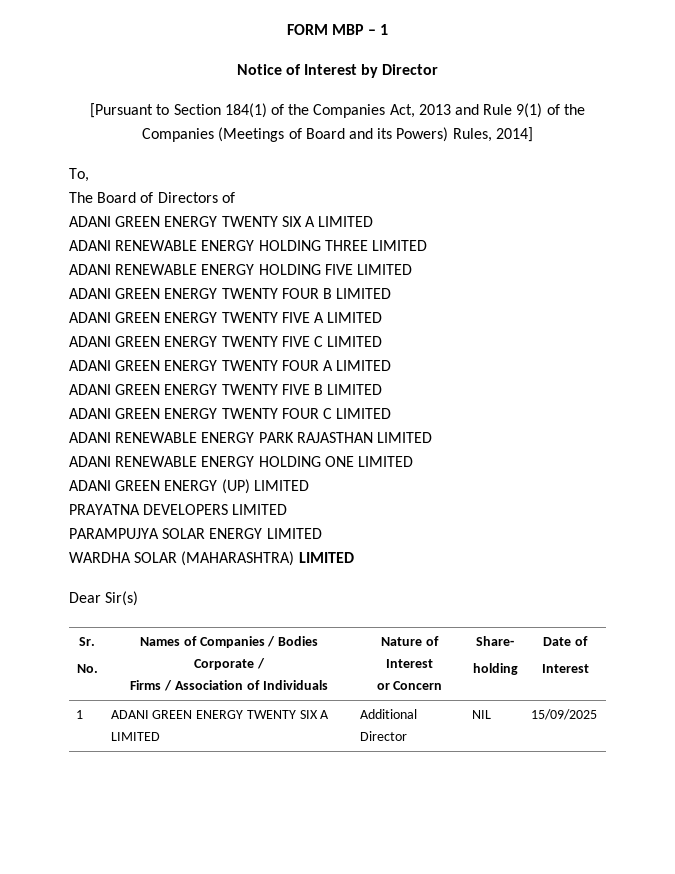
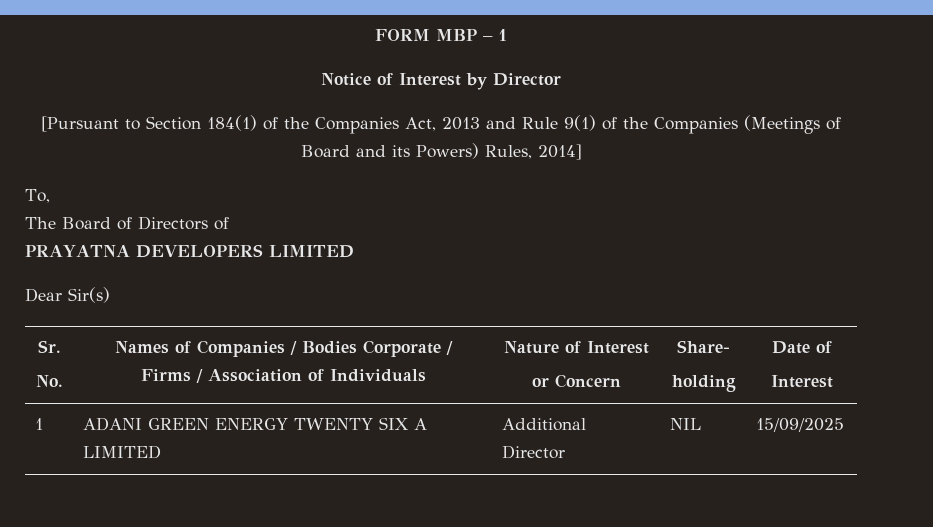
[69,216,374,227] [69,240,427,251] [69,264,412,275] [69,288,392,299] [69,312,383,323] [69,336,383,347] [69,360,392,371] [69,384,383,395] [69,408,392,419] [69,432,432,443] [69,456,413,467] [69,479,309,494] [69,504,288,515] [69,528,322,539] [69,551,295,566] ADANI GREEN ENERGY TWENTY SIX A LIMITED // ADANI RENEWABLE ENERGY HOLDING THREE LIMITED // ADANI RENEWABLE ENERGY HOLDING FIVE LIMITED // ADANI GREEN ENERGY TWENTY FOUR B LIMITED // ADANI GREEN ENERGY TWENTY FIVE A LIMITED // ADANI GREEN ENERGY TWENTY FIVE C LIMITED // ADANI GREEN ENERGY TWENTY FOUR A LIMITED // ADANI GREEN ENERGY TWENTY FIVE B LIMITED // ADANI GREEN ENERGY TWENTY FOUR C LIMITED // ADANI RENEWABLE ENERGY PARK RAJASTHAN LIMITED // ADANI RENEWABLE ENERGY HOLDING ONE LIMITED // ADANI GREEN ENERGY (UP) LIMITED // PRAYATNA DEVELOPERS LIMITED // PARAMPUJYA SOLAR ENERGY LIMITED // WARDHA SOLAR (MAHARASHTRA) -> [25,244,263,258] PRAYATNA DEVELOPERS

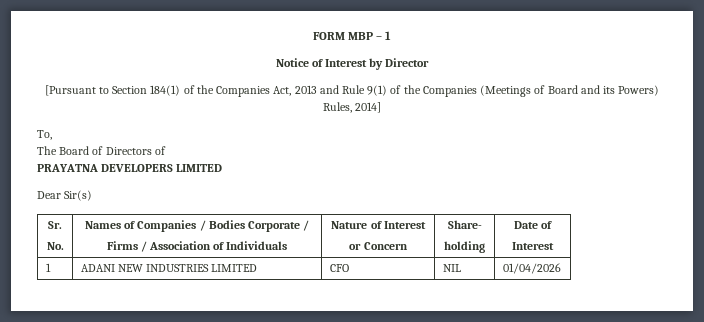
[148,417,428,430] GREEN ENERGY TWENTY SIX A -> [117,264,210,272] NEW INDUSTRIES
[502,418,587,431] [502,445,566,459] Additional Director -> [329,264,349,272] CFO
[756,418,845,432] 15/09/2025 -> [502,263,561,274] 01/04/2026

